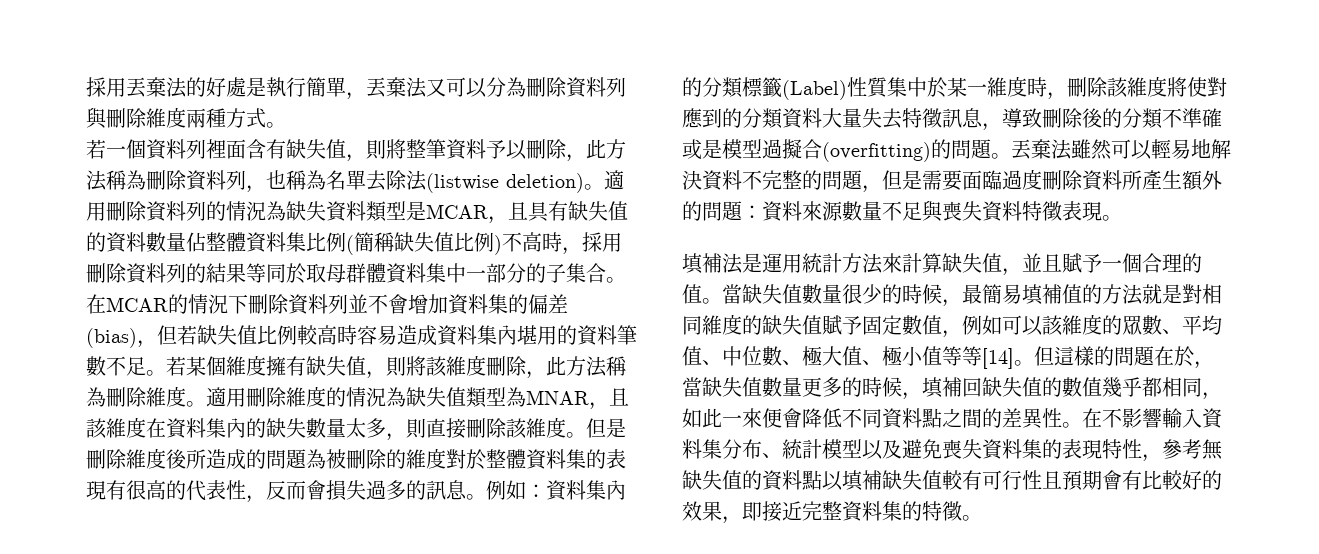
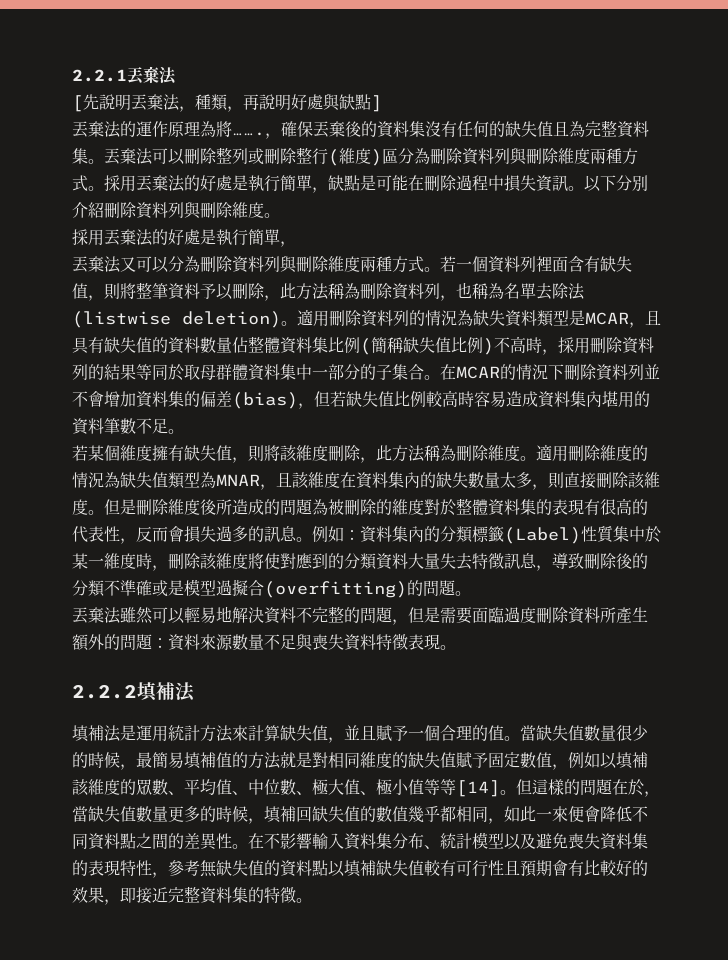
[86,77,366,100] 採用丟棄法的好處是執行簡單， -> [72,66,177,85] [72,94,382,112] [72,120,649,139] [72,147,638,166] [72,175,648,193] [72,202,280,219] [72,229,296,247] 2.2.1丟棄法 // [先說明丟棄法，種類，再說明好處與缺點] // 丟棄法的運作原理為將…….，確保丟棄後的資料集沒有任何的缺失值且為完整資料集。丟棄法可以刪除整列或刪除整行(維度)區分為刪除資料列與刪除維度兩種方式。採用丟棄法的好處是執行簡單，缺點是可能在刪除過程中損失資訊。以下分別介紹刪除資料列與刪除維度。 // 採用丟棄法的好處是執行簡單， //
(286, 125) // -> (440, 269) none
(166, 373) none -> (184, 431) //
(1011, 156) none -> (471, 593) //
(1122, 218) none -> [72,682,195,702] // 2.2.2填補法
[1002,315,1043,336] 可以 -> [600,752,648,769] 以填補

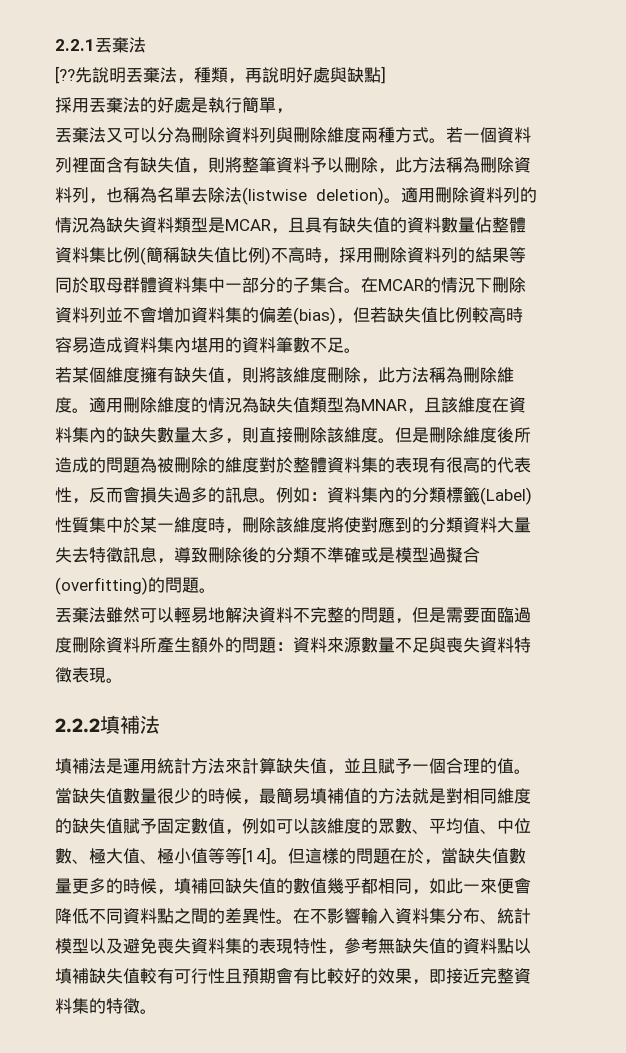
[72,95,83,112] [ -> [55,66,75,84] [??
[72,120,649,139] [72,147,638,166] [72,175,648,193] [72,202,280,219] // 丟棄法的運作原理為將…….，確保丟棄後的資料集沒有任何的缺失值且為完整資料集。丟棄法可以刪除整列或刪除整行(維度)區分為刪除資料列與刪除維度兩種方式。採用丟棄法的好處是執行簡單，缺點是可能在刪除過程中損失資訊。以下分別介紹刪除資料列與刪除維度。 -> (386, 75) none
[600,752,648,769] 以填補 -> [276,818,310,834] 可以

